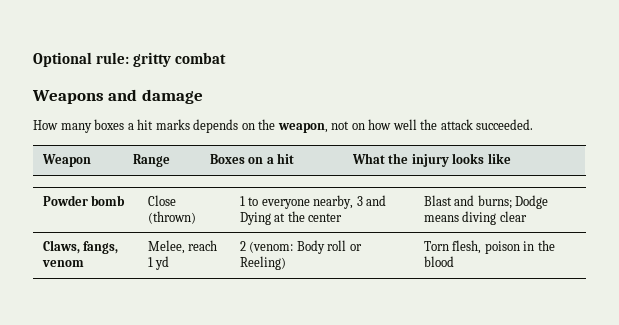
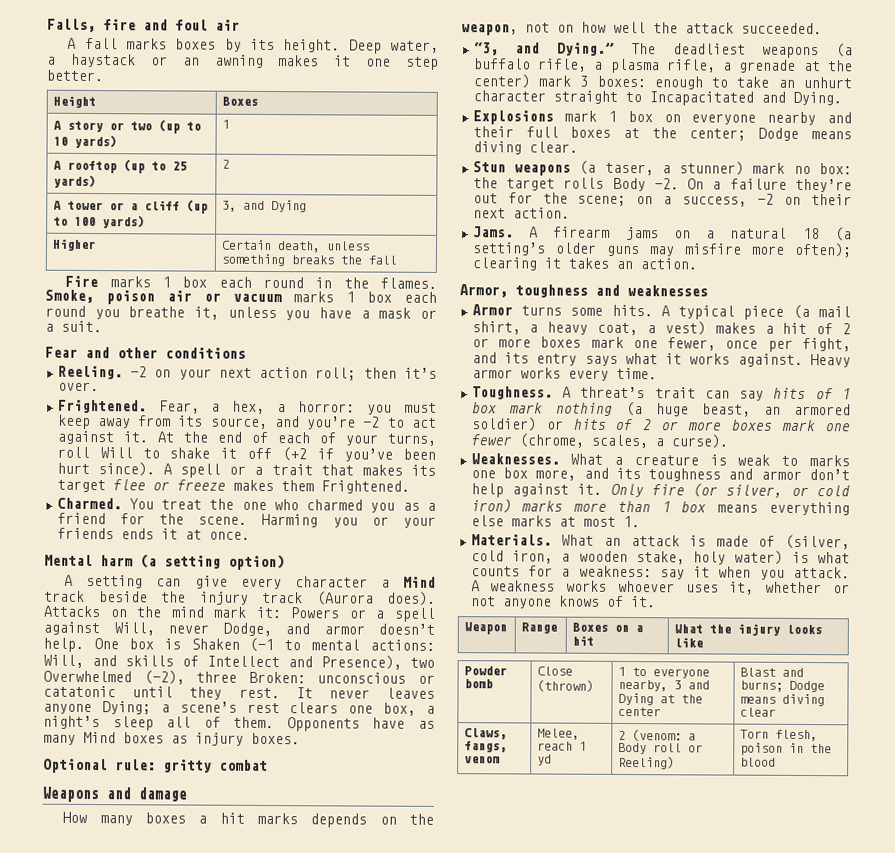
(33, 59) none -> [47,18,240,33] [67,37,439,54] [47,53,439,70] [46,69,103,82] [53,95,97,109] [222,96,259,106] [53,119,202,134] [53,134,118,149] [222,119,231,129] [53,159,188,174] [53,174,97,189] [222,159,231,169] [53,199,209,214] [53,215,146,229] [222,200,308,213] [52,238,97,252] [221,239,371,253] [221,253,398,267] [65,275,437,289] [45,289,437,305] [45,305,437,321] [45,320,102,333] [45,346,246,359] [57,365,437,381] [57,381,99,392] [57,399,438,415] [56,414,438,430] [56,430,436,446] [56,446,437,462] [56,462,436,478] [56,479,410,494] [56,497,437,513] [56,512,436,528] [56,527,250,540] [44,554,285,571] [64,574,437,590] [44,590,436,606] [43,605,435,622] [43,621,435,637] [43,637,435,653] [43,654,435,670] [43,670,435,685] [43,685,435,700] [43,701,435,716] [43,715,435,732] [43,731,300,746] Falls, fire and foul air // A fall marks boxes by its height. Deep water, a haystack or an awning makes it one step better. // Height | Boxes // A story or two (up to 10 yards) | 1 // A rooftop (up to 25 yards) | 2 // A tower or a cliff (up to 100 yards) | 3, and Dying // Higher | Certain death, unless something breaks the fall // Fire marks 1 box each round in the flames. Smoke, poison air or vacuum marks 1 box each round you breathe it, unless you have a mask or a suit. // Fear and other conditions // Reeling. −2 on your next action roll; then it’s over. // Frightened. Fear, a hex, a horror: you must keep away from its source, and you’re −2 to act against it. At the end of each of your turns, roll Will to shake it off (+2 if you’ve been hurt since). A spell or a trait that makes its target flee or freeze makes them Frightened. // Charmed. You treat the one who charmed you as a friend for the scene. Harming you or your friends ends it at once. // Mental harm (a setting option) // A setting can give every character a Mind track beside the injury track (Aurora does). Attacks on the mind mark it: Powers or a spell against Will, never Dodge, and armor doesn’t help. One box is Shaken (−1 to mental actions: Will, and skills of Intellect and Presence), two Overwhelmed (−2), three Broken: unconscious or catatonic until they rest. It never leaves anyone Dying; a scene’s rest clears one box, a night’s sleep all of them. Opponents have as many Mind boxes as injury boxes. //
(534, 124) none -> [473,42,853,59] [472,58,853,74] [472,74,852,90] [472,90,842,106] [472,110,852,126] [472,126,852,141] [472,141,578,155] [472,160,852,176] [472,177,852,193] [472,192,853,207] [472,207,570,219] [472,226,852,242] [471,242,852,258] [471,257,697,271] [459,284,708,298] [471,304,851,320] [471,321,851,336] [471,336,851,352] [471,352,851,368] [471,367,657,381] [471,386,851,401] [471,401,851,417] [470,417,852,432] [470,433,728,449] [470,453,850,467] [470,467,850,482] [470,483,850,498] [470,499,850,516] [470,515,640,528] [470,534,850,550] [470,550,850,565] [470,565,850,580] [470,580,850,595] [469,595,656,609] // “3, and Dying.” The deadliest weapons (a buffalo rifle, a plasma rifle, a grenade at the center) mark 3 boxes: enough to take an unhurt character straight to Incapacitated and Dying. // Explosions mark 1 box on everyone nearby and their full boxes at the center; Dodge means diving clear. // Stun weapons (a taser, a stunner) mark no box: the target rolls Body −2. On a failure they’re out for the scene; on a success, −2 on their next action. // Jams. A firearm jams on a natural 18 (a setting’s older guns may misfire more often); clearing it takes an action. // Armor, toughness and weaknesses // Armor turns some hits. A typical piece (a mail shirt, a heavy coat, a vest) makes a hit of 2 or more boxes mark one fewer, once per fight, and its entry says what it works against. Heavy armor works every time. // Toughness. A threat’s trait can say hits of 1 box mark nothing (a huge beast, an armored soldier) or hits of 2 or more boxes mark one fewer (chrome, scales, a curse). // Weaknesses. What a creature is weak to marks one box more, and its toughness and armor don’t help against it. Only fire (or silver, or cold iron) marks more than 1 box means everything else marks at most 1. // Materials. What an attack is made of (silver, cold iron, a wooden stake, holy water) is what counts for a weakness: say it when you attack. A weakness works whoever uses it, whether or not anyone knows of it.
(294, 247) none -> [688,733,697,741] a

